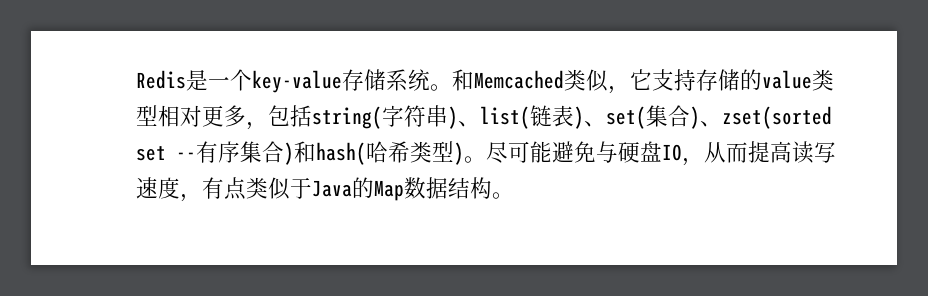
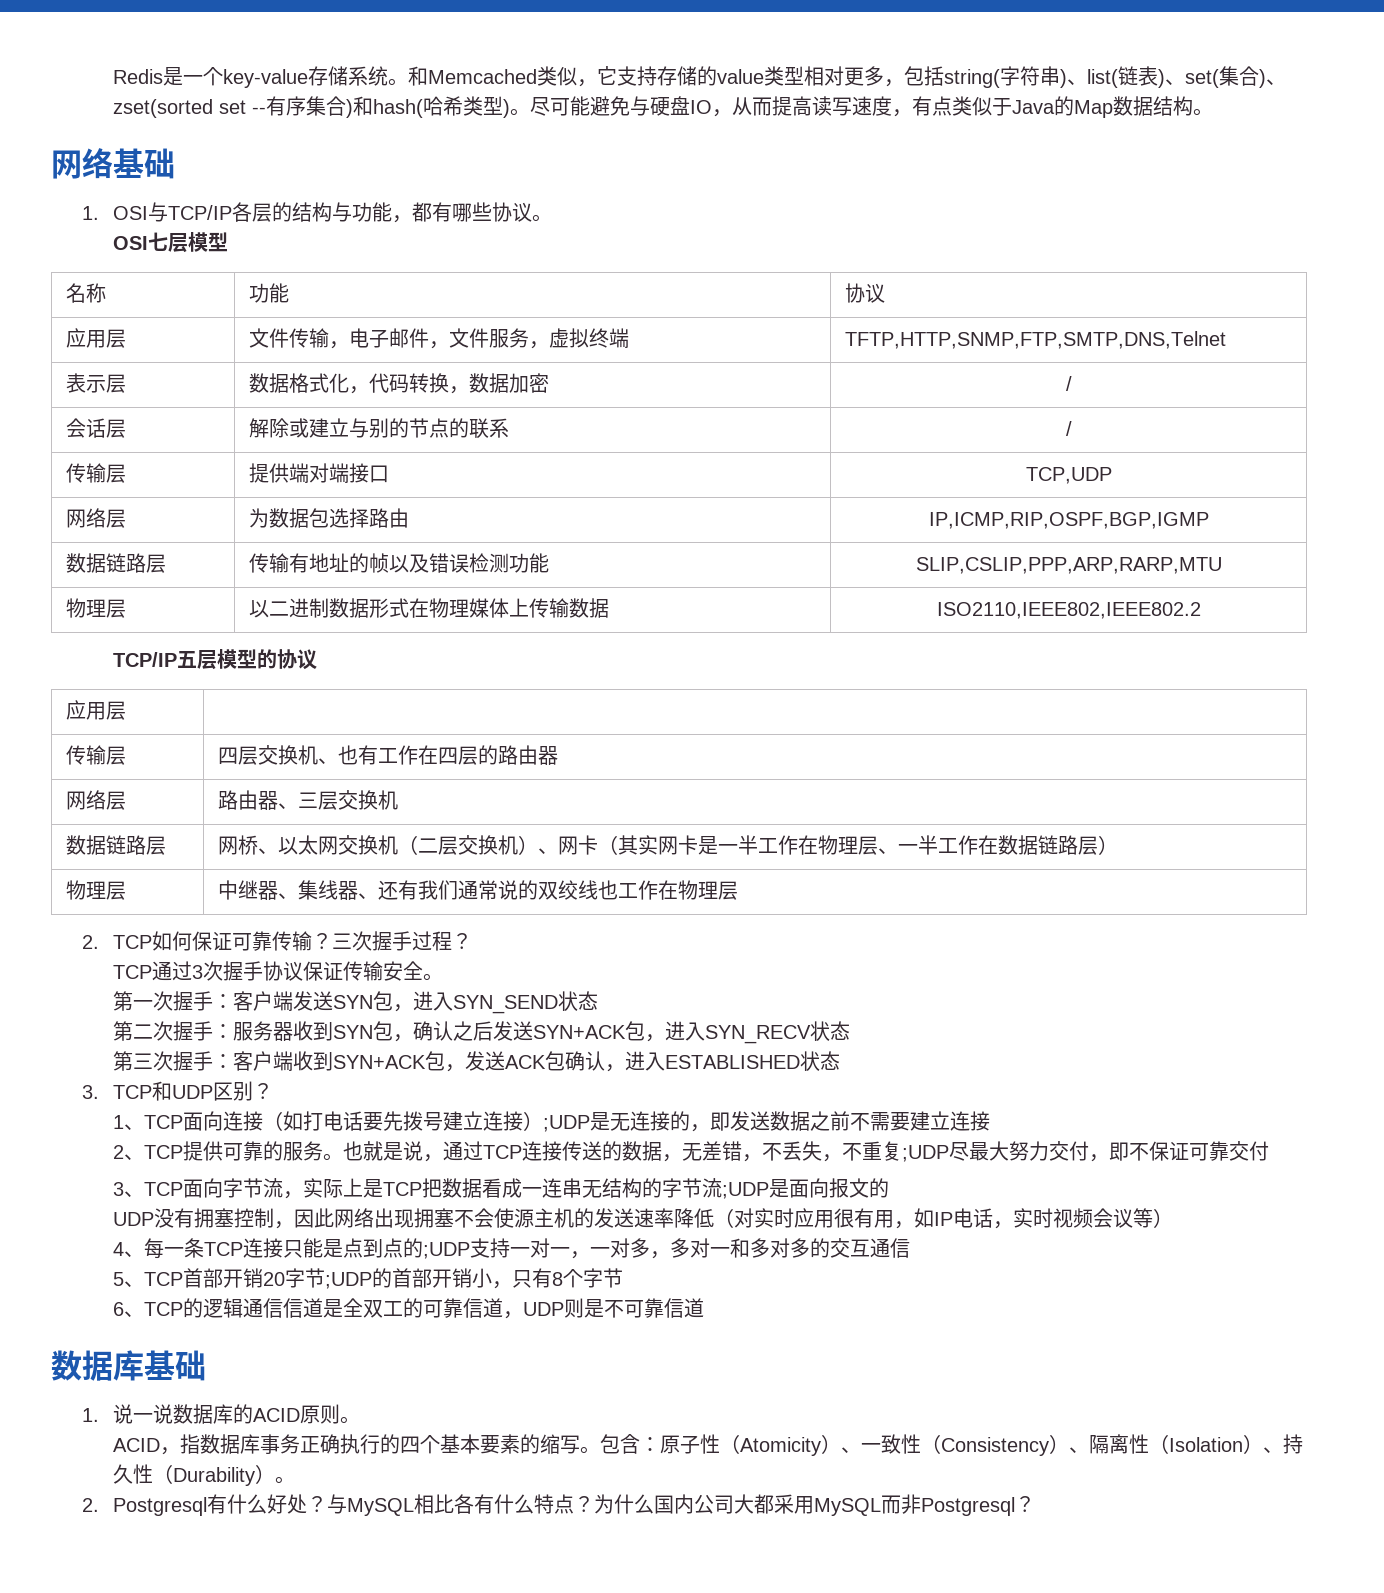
(514, 195) none -> [51,148,175,179] [81,202,552,223] [112,232,228,253] [65,283,106,303] [248,283,289,303] [844,283,885,303] [65,328,126,348] [248,328,629,349] [844,331,1226,349] [65,373,126,393] [248,373,549,394] [1065,376,1072,391] [65,418,126,438] [248,418,509,439] [1065,421,1072,436] [65,463,126,483] [248,463,389,483] [1025,467,1112,484] [65,508,126,528] [248,508,409,528] [928,512,1209,529] [65,553,166,573] [248,553,549,573] [915,557,1222,574] [65,598,126,618] [248,598,609,618] [936,602,1201,619] [112,649,317,670] [65,700,126,720] [65,745,126,765] [217,745,558,765] [65,790,126,810] [217,790,398,810] [65,835,166,855] [217,835,1118,855] [65,880,126,900] [217,880,738,900] [81,931,472,951] [112,961,443,981] [112,991,598,1014] [112,1021,850,1044] [112,1051,840,1072] [81,1081,273,1101] [112,1111,990,1132] [112,1141,1269,1162] [112,1178,889,1199] [112,1208,1173,1229] [112,1238,910,1259] [112,1268,623,1289] [112,1298,704,1319] [51,1350,206,1381] [81,1404,360,1424] [112,1434,1303,1456] [112,1464,295,1486] [81,1494,1035,1516] // 网络基础 // 1. OSI与TCP/IP各层的结构与功能，都有哪些协议。 // OSI七层模型 // 名称 | 功能 | 协议 // 应用层 | 文件传输，电子邮件，文件服务，虚拟终端 | TFTP,HTTP,SNMP,FTP,SMTP,DNS,Telnet // 表示层 | 数据格式化，代码转换，数据加密 | / // 会话层 | 解除或建立与别的节点的联系 | / // 传输层 | 提供端对端接口 | TCP,UDP // 网络层 | 为数据包选择路由 | IP,ICMP,RIP,OSPF,BGP,IGMP // 数据链路层 | 传输有地址的帧以及错误检测功能 | SLIP,CSLIP,PPP,ARP,RARP,MTU // 物理层 | 以二进制数据形式在物理媒体上传输数据 | ISO2110,IEEE802,IEEE802.2 // TCP/IP五层模型的协议 // 应用层 | // 传输层 | 四层交换机、也有工作在四层的路由器 // 网络层 | 路由器、三层交换机 // 数据链路层 | 网桥、以太网交换机（二层交换机）、网卡（其实网卡是一半工作在物理层、一半工作在数据链路层） // 物理层 | 中继器、集线器、还有我们通常说的双绞线也工作在物理层 // 2. TCP如何保证可靠传输？三次握手过程？ // TCP通过3次握手协议保证传输安全。 // 第一次握手：客户端发送SYN包，进入SYN_SEND状态 // 第二次握手：服务器收到SYN包，确认之后发送SYN+ACK包，进入SYN_RECV状态 // 第三次握手：客户端收到SYN+ACK包，发送ACK包确认，进入ESTABLISHED状态 // 3. TCP和UDP区别？ // 1、TCP面向连接（如打电话要先拨号建立连接）;UDP是无连接的，即发送数据之前不需要建立连接 // 2、TCP提供可靠的服务。也就是说，通过TCP连接传送的数据，无差错，不丢失，不重复;UDP尽最大努力交付，即不保证可靠交付 // 3、TCP面向字节流，实际上是TCP把数据看成一连串无结构的字节流;UDP是面向报文的 // UDP没有拥塞控制，因此网络出现拥塞不会使源主机的发送速率降低（对实时应用很有用，如IP电话，实时视频会议等） // 4、每一条TCP连接只能是点到点的;UDP支持一对一，一对多，多对一和多对多的交互通信 // 5、TCP首部开销20字节;UDP的首部开销小，只有8个字节 // 6、TCP的逻辑通信信道是全双工的可靠信道，UDP则是不可靠信道 // 数据库基础 // 1.说一说数据库的ACID原则。 // ACID，指数据库事务正确执行的四个基本要素的缩写。包含：原子性（Atomicity）、一致性（Consistency）、隔离性（Isolation）、持久性（Durability）。 // 2. Postgresql有什么好处？与MySQL相比各有什么特点？为什么国内公司大都采用MySQL而非Postgresql？

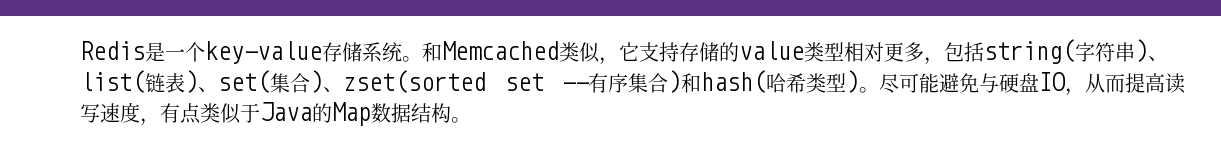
[51,148,175,179] [81,202,552,223] [112,232,228,253] [65,283,106,303] [248,283,289,303] [844,283,885,303] [65,328,126,348] [248,328,629,349] [844,331,1226,349] [65,373,126,393] [248,373,549,394] [1065,376,1072,391] [65,418,126,438] [248,418,509,439] [1065,421,1072,436] [65,463,126,483] [248,463,389,483] [1025,467,1112,484] [65,508,126,528] [248,508,409,528] [928,512,1209,529] [65,553,166,573] [248,553,549,573] [915,557,1222,574] [65,598,126,618] [248,598,609,618] [936,602,1201,619] [112,649,317,670] [65,700,126,720] [65,745,126,765] [217,745,558,765] [65,790,126,810] [217,790,398,810] [65,835,166,855] [217,835,1118,855] [65,880,126,900] [217,880,738,900] [81,931,472,951] [112,961,443,981] [112,991,598,1014] [112,1021,850,1044] [112,1051,840,1072] [81,1081,273,1101] [112,1111,990,1132] [112,1141,1269,1162] [112,1178,889,1199] [112,1208,1173,1229] [112,1238,910,1259] [112,1268,623,1289] [112,1298,704,1319] [51,1350,206,1381] [81,1404,360,1424] [112,1434,1303,1456] [112,1464,295,1486] [81,1494,1035,1516] // 网络基础 // 1. OSI与TCP/IP各层的结构与功能，都有哪些协议。 // OSI七层模型 // 名称 | 功能 | 协议 // 应用层 | 文件传输，电子邮件，文件服务，虚拟终端 | TFTP,HTTP,SNMP,FTP,SMTP,DNS,Telnet // 表示层 | 数据格式化，代码转换，数据加密 | / // 会话层 | 解除或建立与别的节点的联系 | / // 传输层 | 提供端对端接口 | TCP,UDP // 网络层 | 为数据包选择路由 | IP,ICMP,RIP,OSPF,BGP,IGMP // 数据链路层 | 传输有地址的帧以及错误检测功能 | SLIP,CSLIP,PPP,ARP,RARP,MTU // 物理层 | 以二进制数据形式在物理媒体上传输数据 | ISO2110,IEEE802,IEEE802.2 // TCP/IP五层模型的协议 // 应用层 | // 传输层 | 四层交换机、也有工作在四层的路由器 // 网络层 | 路由器、三层交换机 // 数据链路层 | 网桥、以太网交换机（二层交换机）、网卡（其实网卡是一半工作在物理层、一半工作在数据链路层） // 物理层 | 中继器、集线器、还有我们通常说的双绞线也工作在物理层 // 2. TCP如何保证可靠传输？三次握手过程？ // TCP通过3次握手协议保证传输安全。 // 第一次握手：客户端发送SYN包，进入SYN_SEND状态 // 第二次握手：服务器收到SYN包，确认之后发送SYN+ACK包，进入SYN_RECV状态 // 第三次握手：客户端收到SYN+ACK包，发送ACK包确认，进入ESTABLISHED状态 // 3. TCP和UDP区别？ // 1、TCP面向连接（如打电话要先拨号建立连接）;UDP是无连接的，即发送数据之前不需要建立连接 // 2、TCP提供可靠的服务。也就是说，通过TCP连接传送的数据，无差错，不丢失，不重复;UDP尽最大努力交付，即不保证可靠交付 // 3、TCP面向字节流，实际上是TCP把数据看成一连串无结构的字节流;UDP是面向报文的 // UDP没有拥塞控制，因此网络出现拥塞不会使源主机的发送速率降低（对实时应用很有用，如IP电话，实时视频会议等） // 4、每一条TCP连接只能是点到点的;UDP支持一对一，一对多，多对一和多对多的交互通信 // 5、TCP首部开销20字节;UDP的首部开销小，只有8个字节 // 6、TCP的逻辑通信信道是全双工的可靠信道，UDP则是不可靠信道 // 数据库基础 // 1.说一说数据库的ACID原则。 // ACID，指数据库事务正确执行的四个基本要素的缩写。包含：原子性（Atomicity）、一致性（Consistency）、隔离性（Isolation）、持久性（Durability）。 // 2. Postgresql有什么好处？与MySQL相比各有什么特点？为什么国内公司大都采用MySQL而非Postgresql？ -> (472, 120) none

